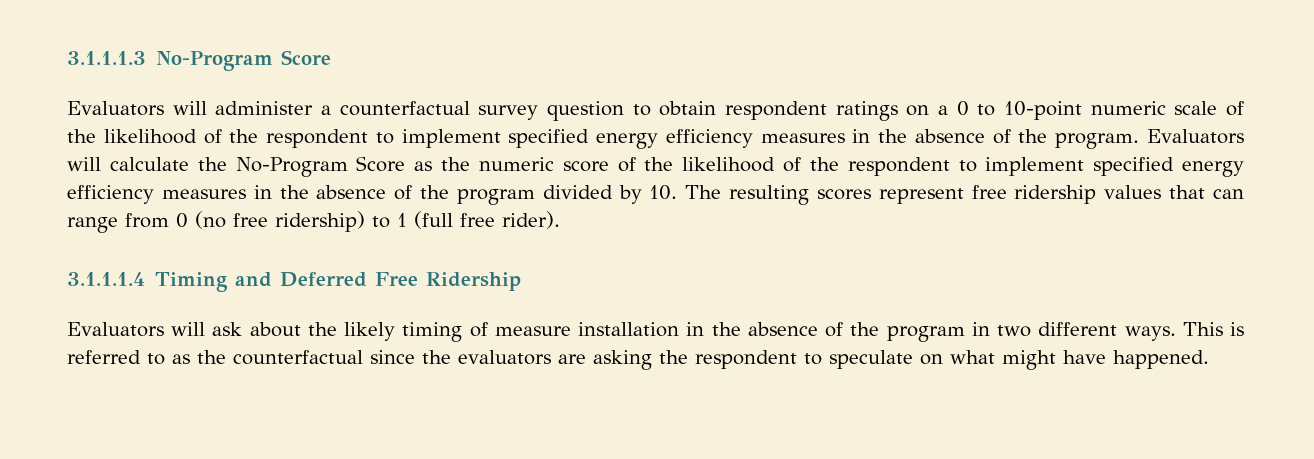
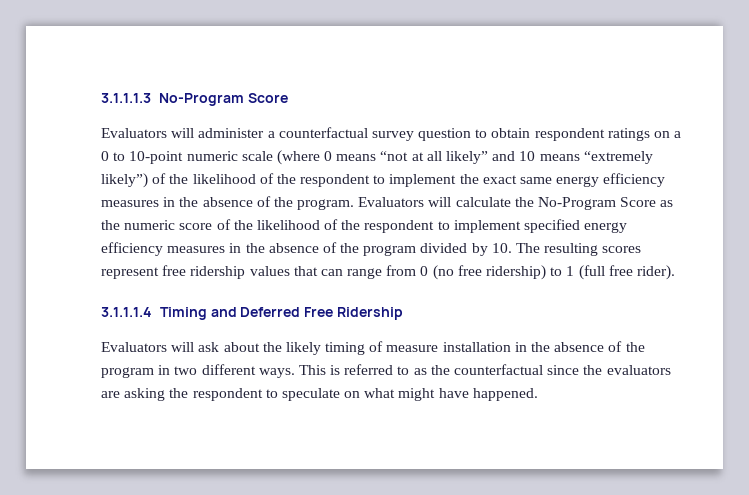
[1225,101,1244,116] [67,129,590,148] of the likelihood of the respondent to implement specified -> [276,150,653,165] [101,173,553,188] (where 0 means “not at all likely” and 10 means “extremely likely”) of the likelihood of the respondent to implement the exact same

